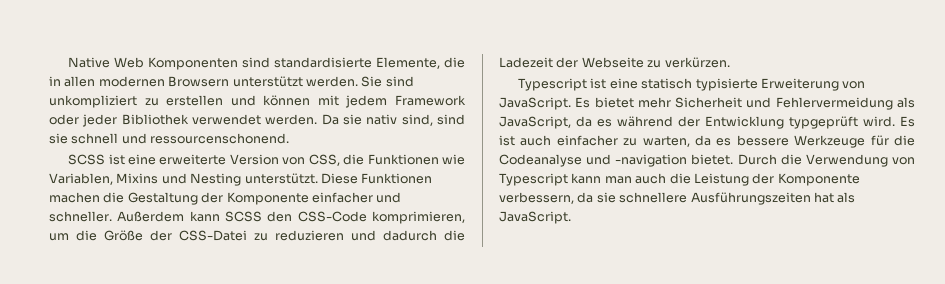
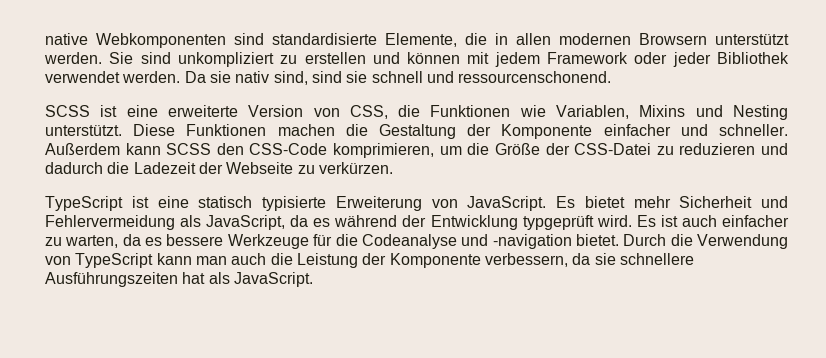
[68,57,239,70] Native Web Komponenten -> [45,33,226,48] native Webkomponenten
[518,78,588,91] Typescript -> [45,196,123,211] TypeScript
[499,173,568,186] Typescript -> [75,253,154,268] TypeScript

